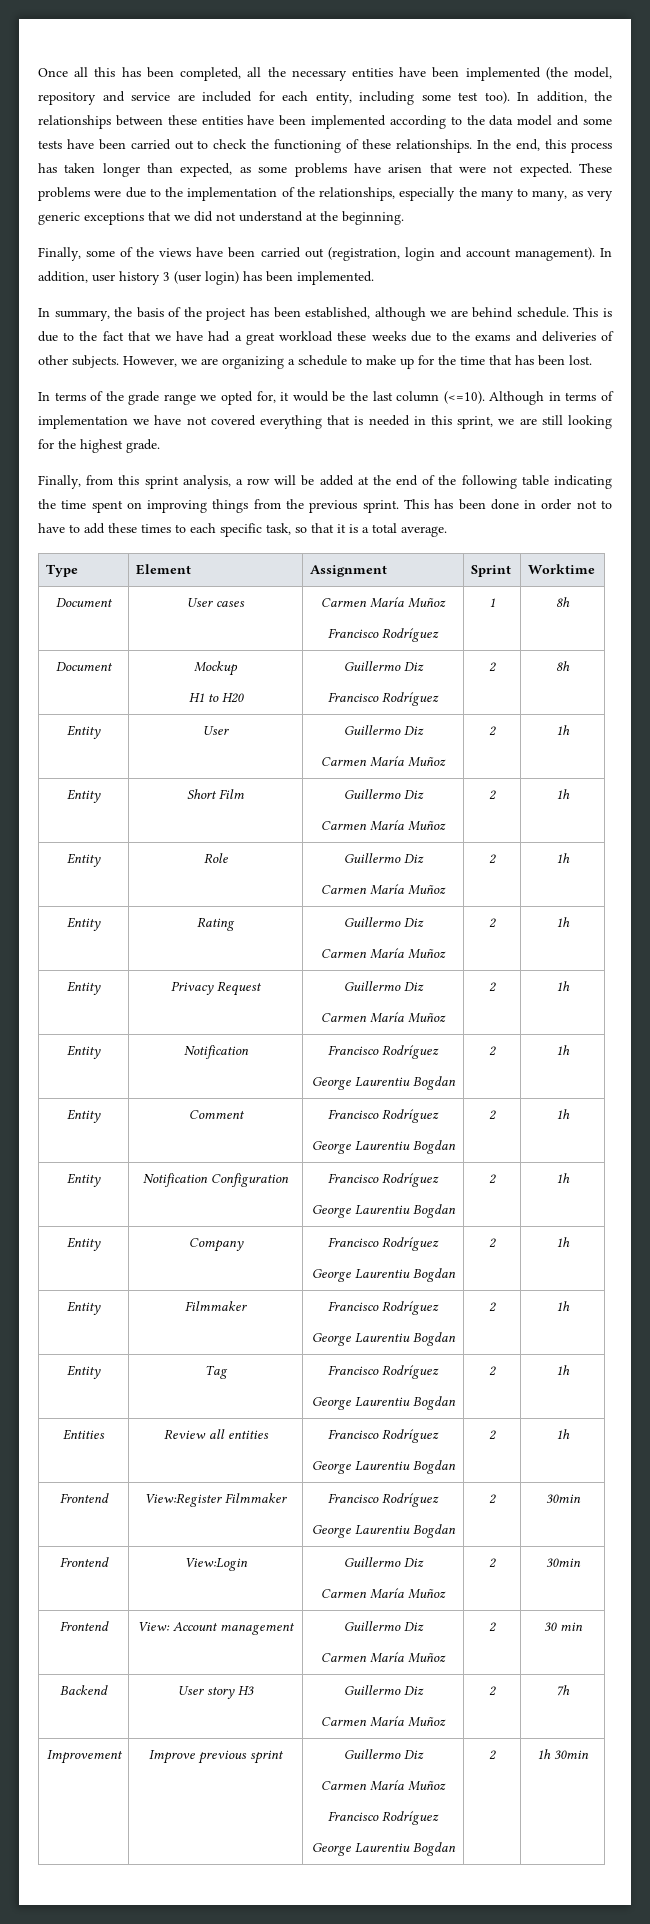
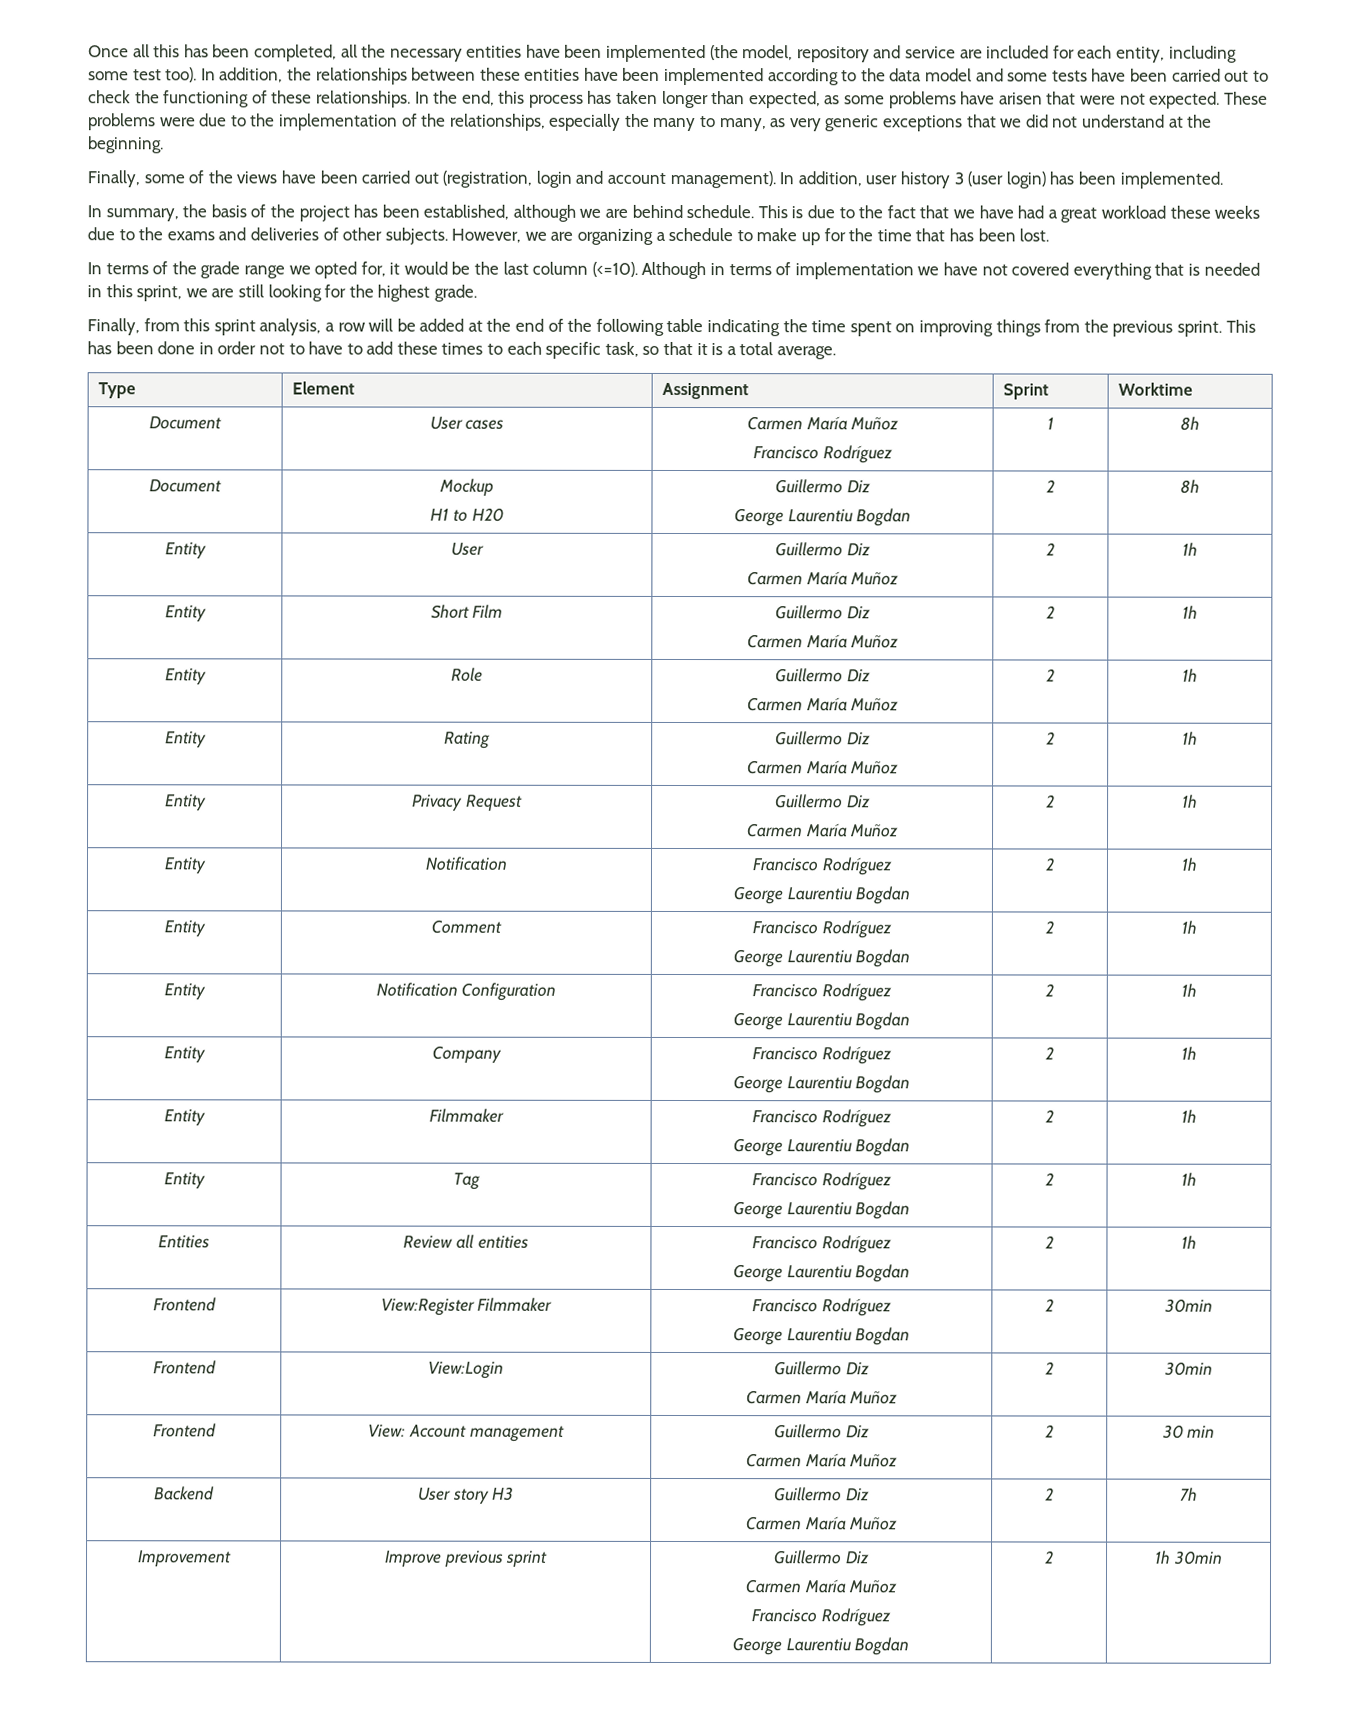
[327,692,439,706] Francisco Rodríguez -> [733,508,912,527] George Laurentiu Bogdan

